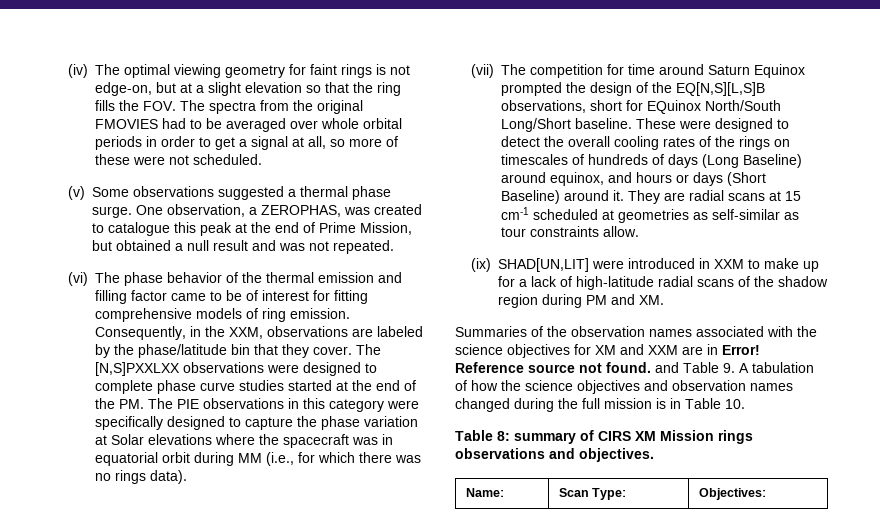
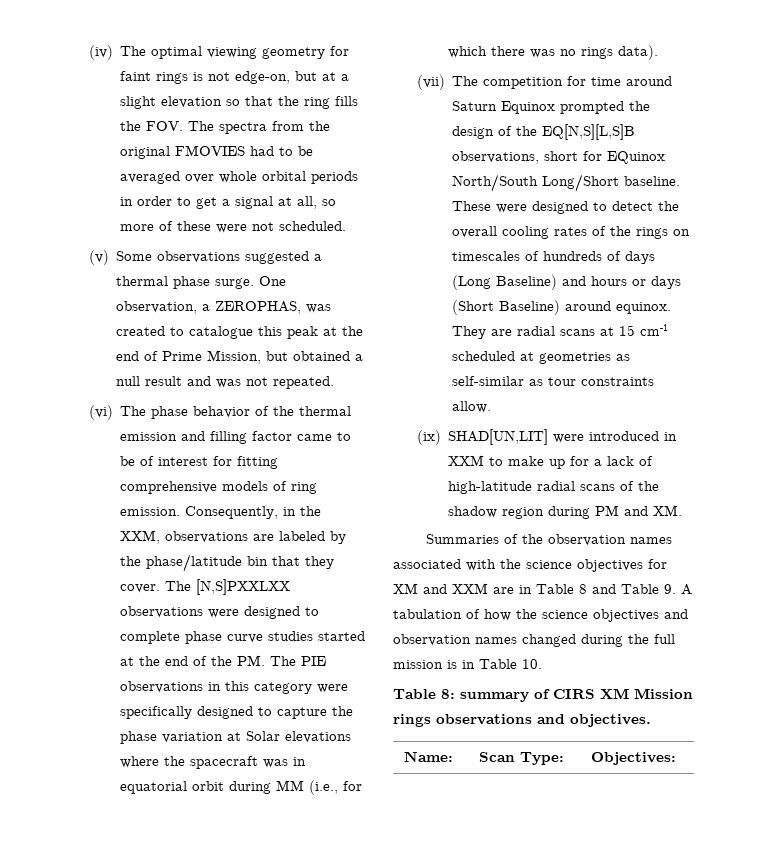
[501,172,605,186] around equinox, -> (558, 282) none
[613,190,625,201] it. -> [616,302,672,314] equinox.
[722,345,760,355] [455,362,651,373] Error! Reference source not found. -> [536,584,587,594] Table 8

